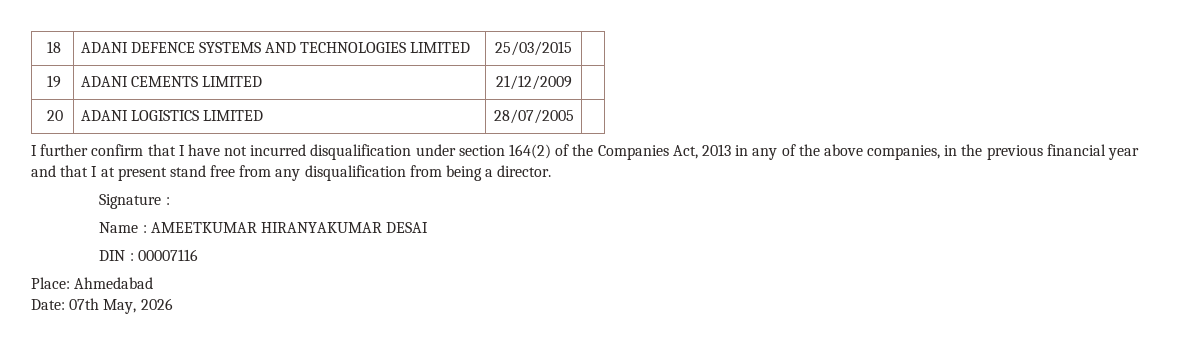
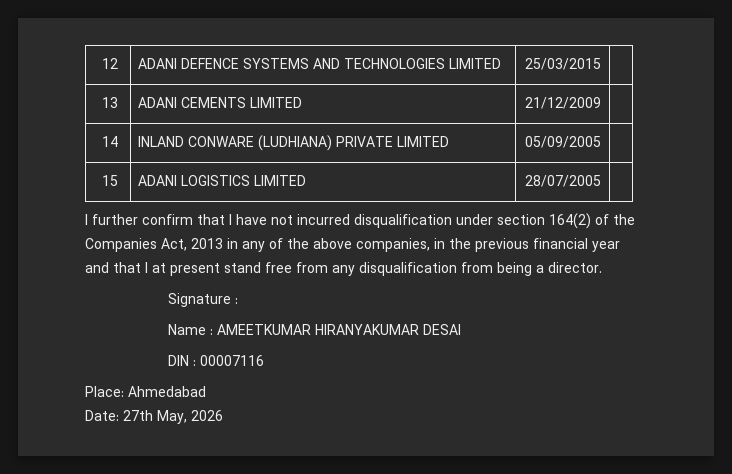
[46,41,61,53] 18 -> [102,58,119,69] 12
[46,75,61,88] 19 -> [102,97,119,108] 13
[46,110,63,121] 20 -> [102,136,119,147] [138,135,450,151] [524,136,601,148] [102,175,119,186] 14 | INLAND CONWARE (LUDHIANA) PRIVATE LIMITED | 05/09/2005 | // 15
[69,298,100,310] 07th -> [123,410,153,421] 27th

